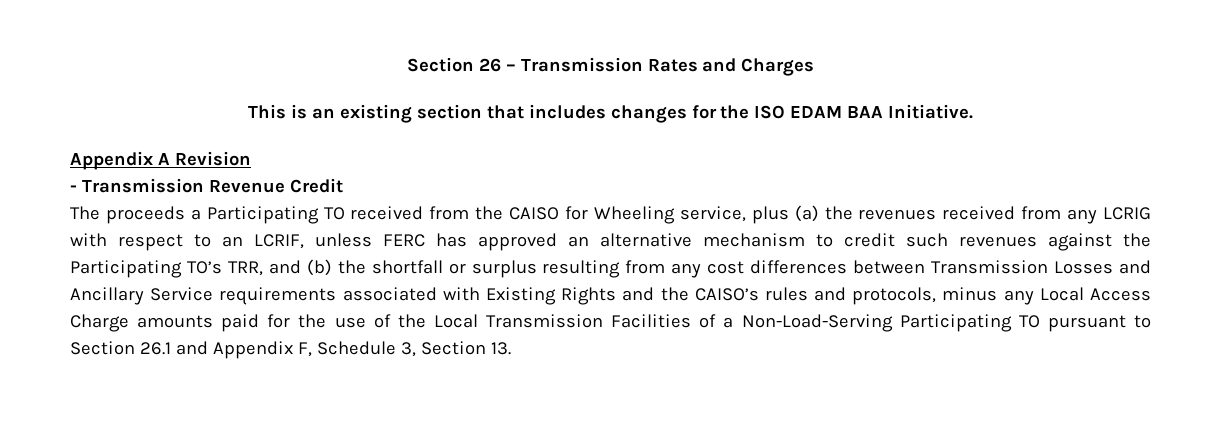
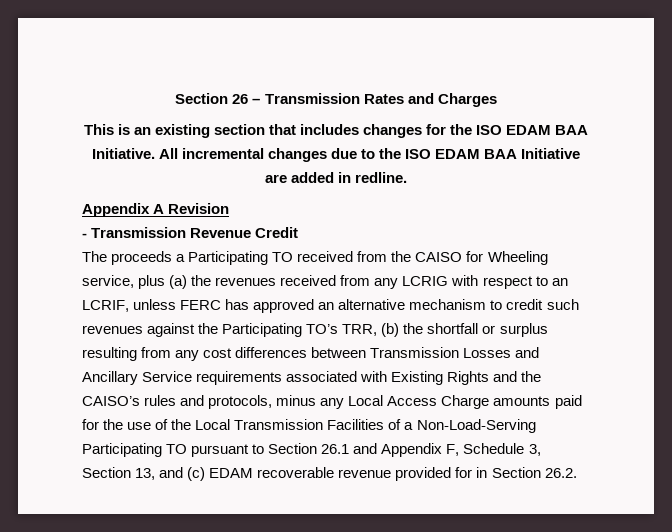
(974, 111) none -> [158,148,581,162] [264,172,408,183] All incremental changes due to the ISO EDAM BAA Initiative are added in redline.
[268,260,301,274] and -> (378, 330) none
[490,342,511,355] 13. -> [135,467,577,481] 13, and (c) EDAM recoverable revenue provided for in Section 26.2.

